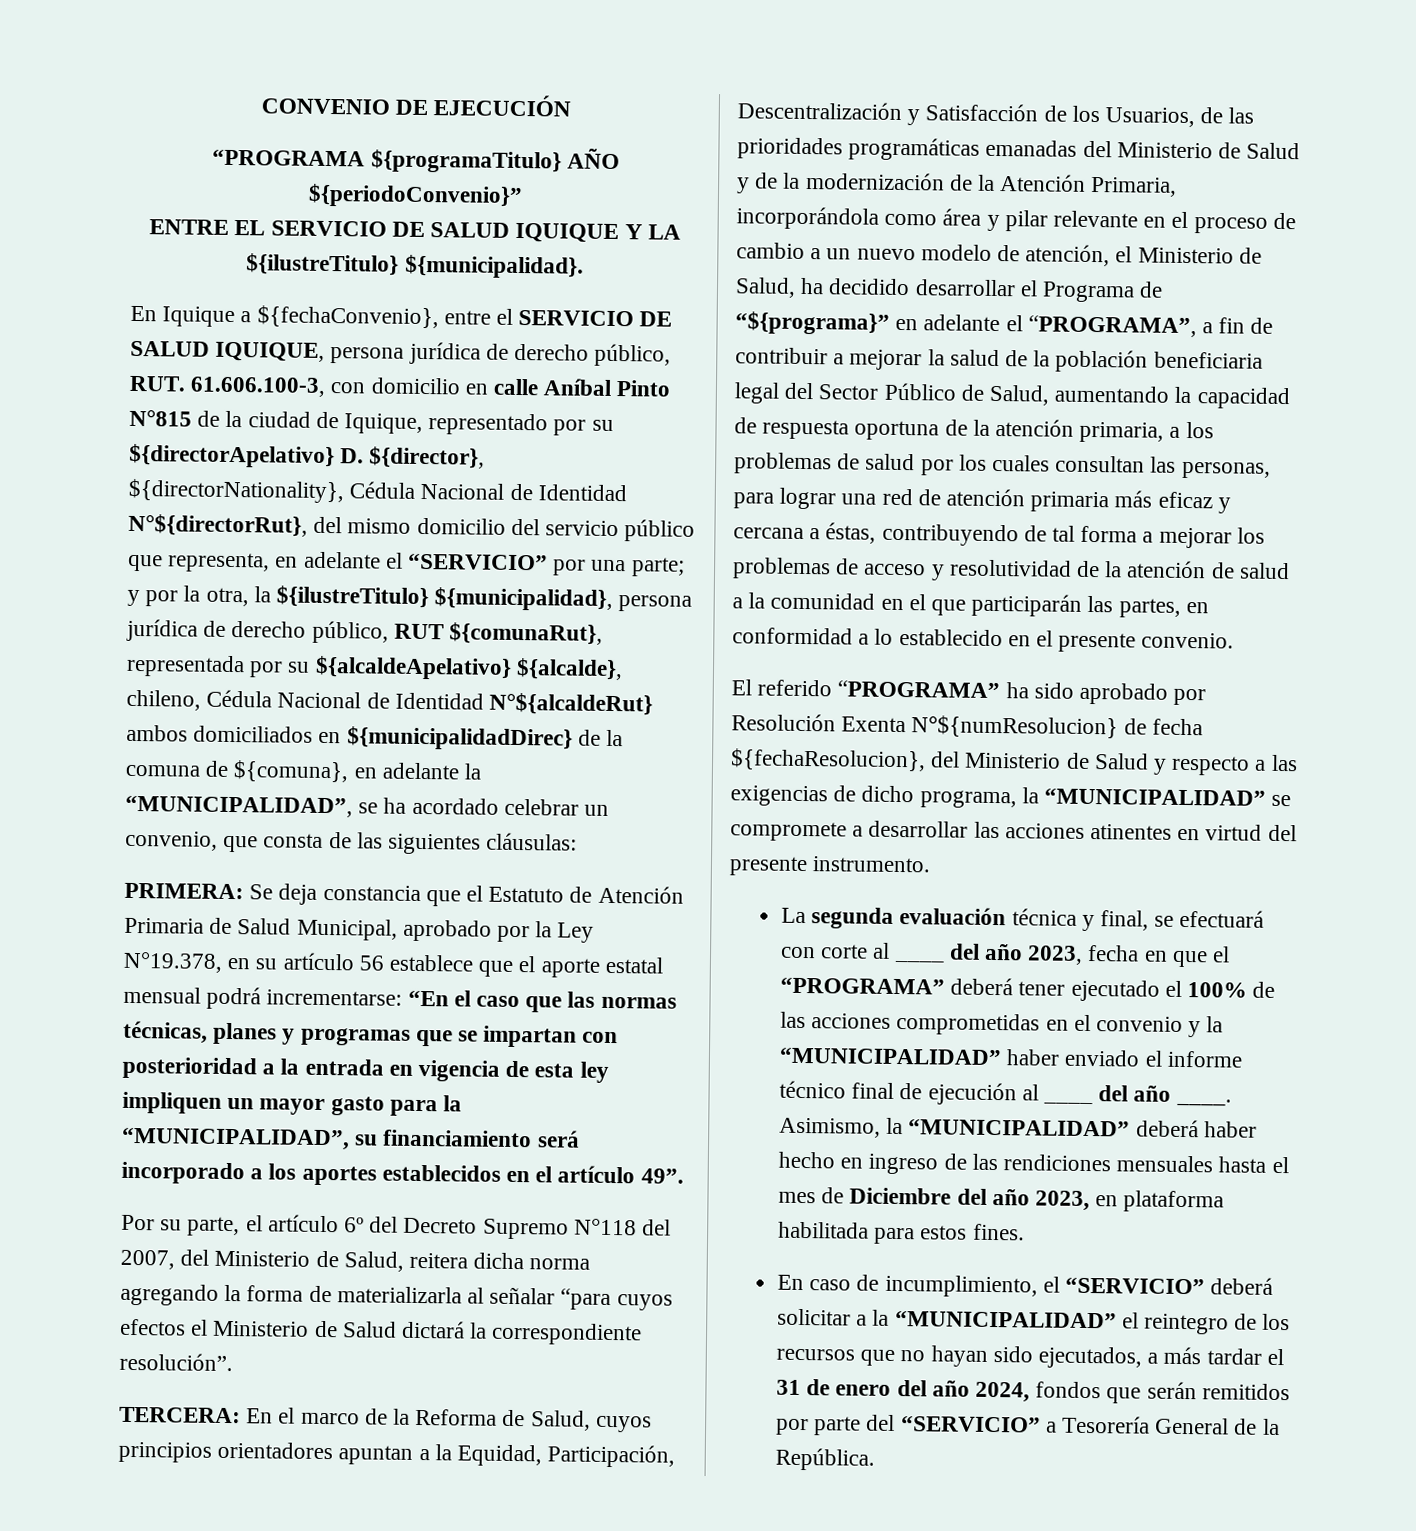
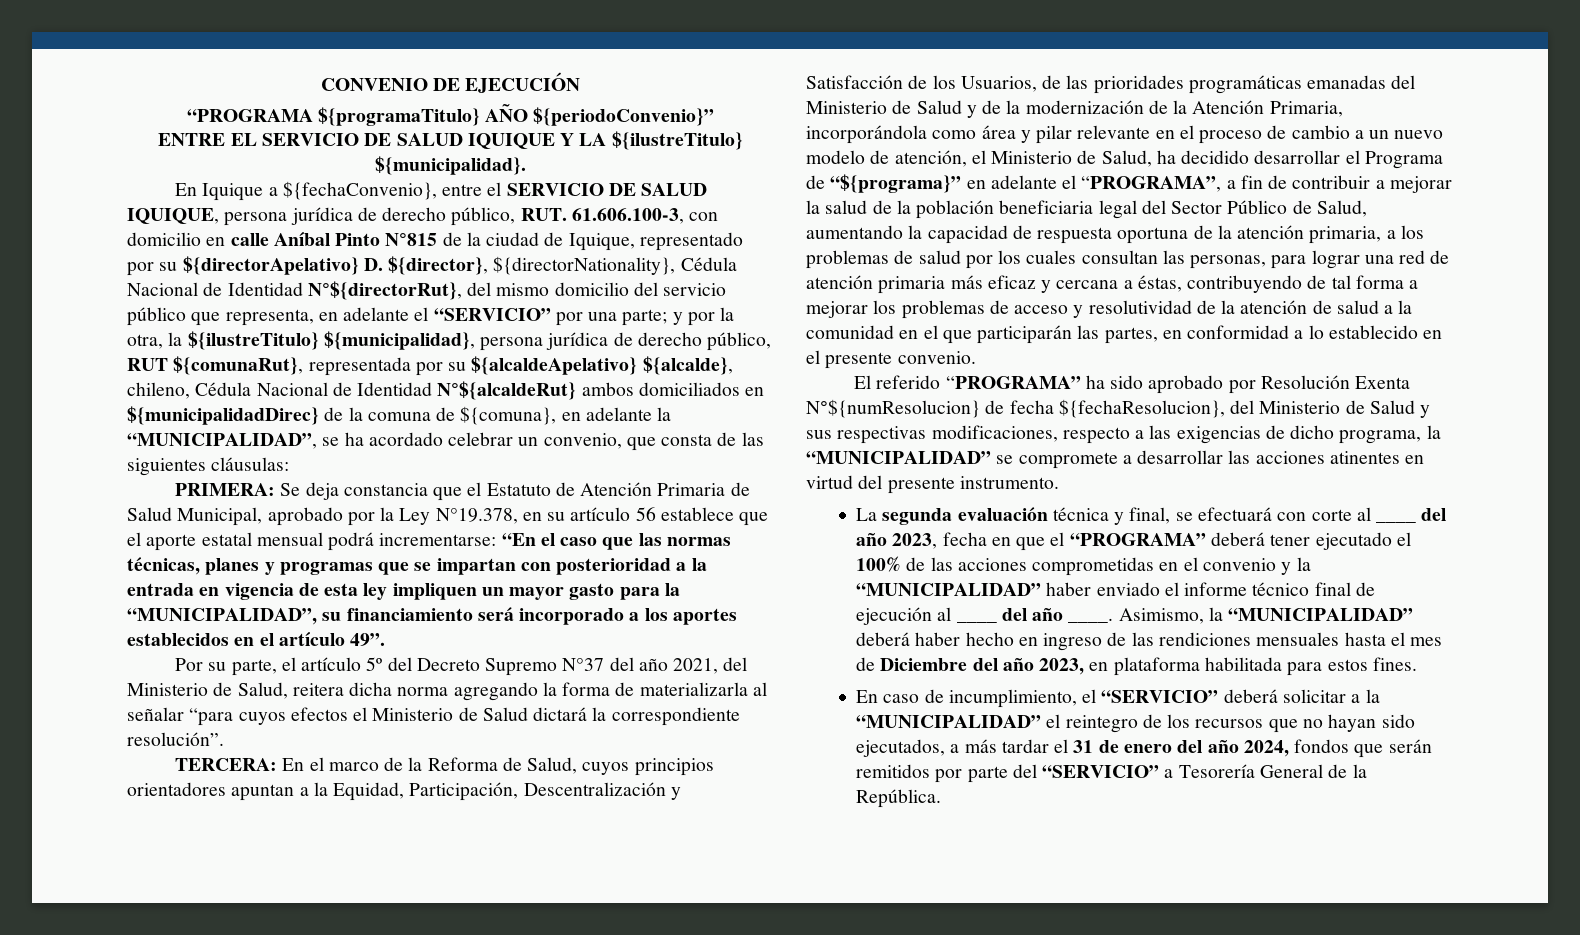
[344,1217,365,1233] 6º -> [366,657,383,671] 5º
[573,1218,672,1236] [120,1249,175,1270] N°118 del 2007, -> [562,657,719,674] N°37 del año 2021,
(1168, 766) none -> [806,425,1058,444] sus respectivas modificaciones,

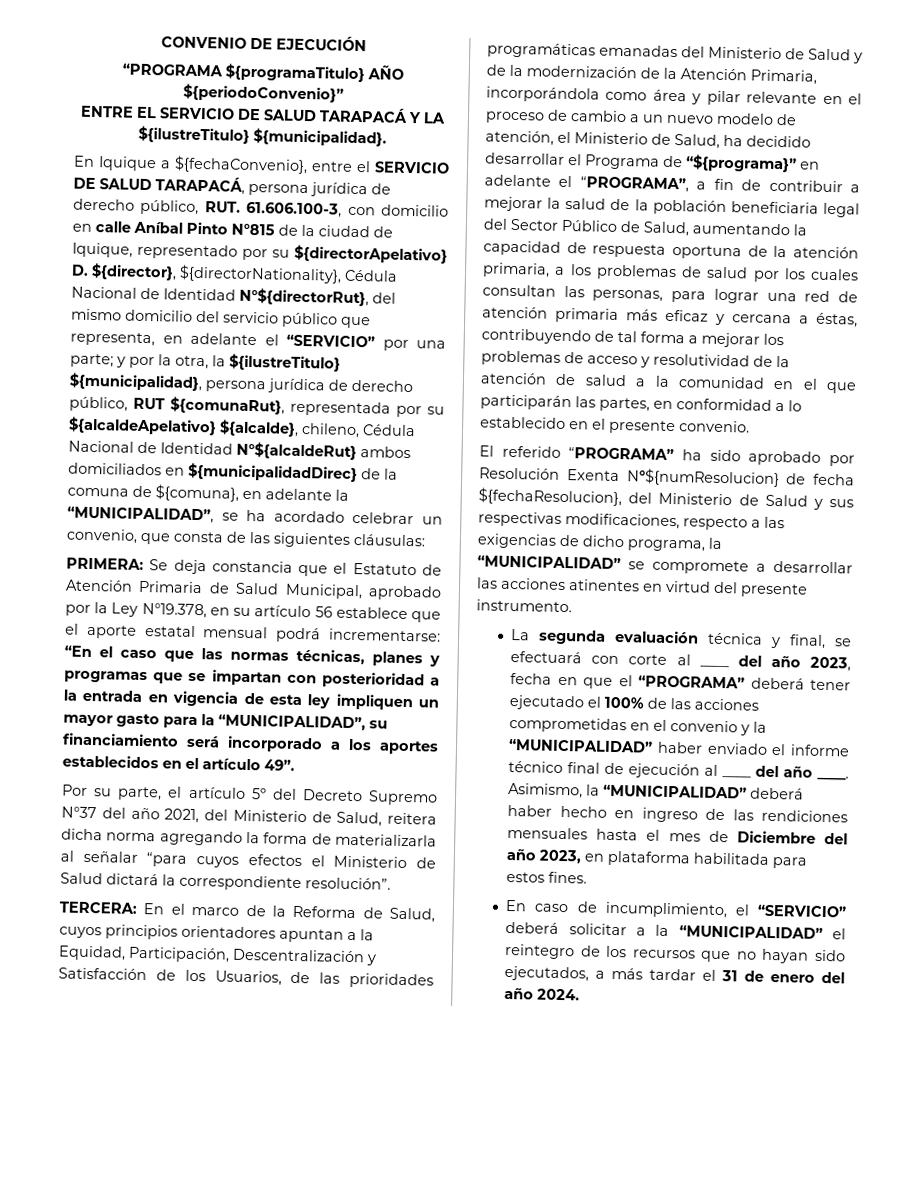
[467,133,555,149] IQUIQUE -> [319,107,408,123] TARAPACÁ
[127,208,219,224] IQUIQUE, -> [155,176,245,195] TARAPACÁ,
[1243,739,1432,758] [856,764,1367,783] [856,789,942,808] 2024, fondos que serán remitidos por parte del “SERVICIO” a Tesorería General de la República. -> [537,988,581,1001] 2024.

